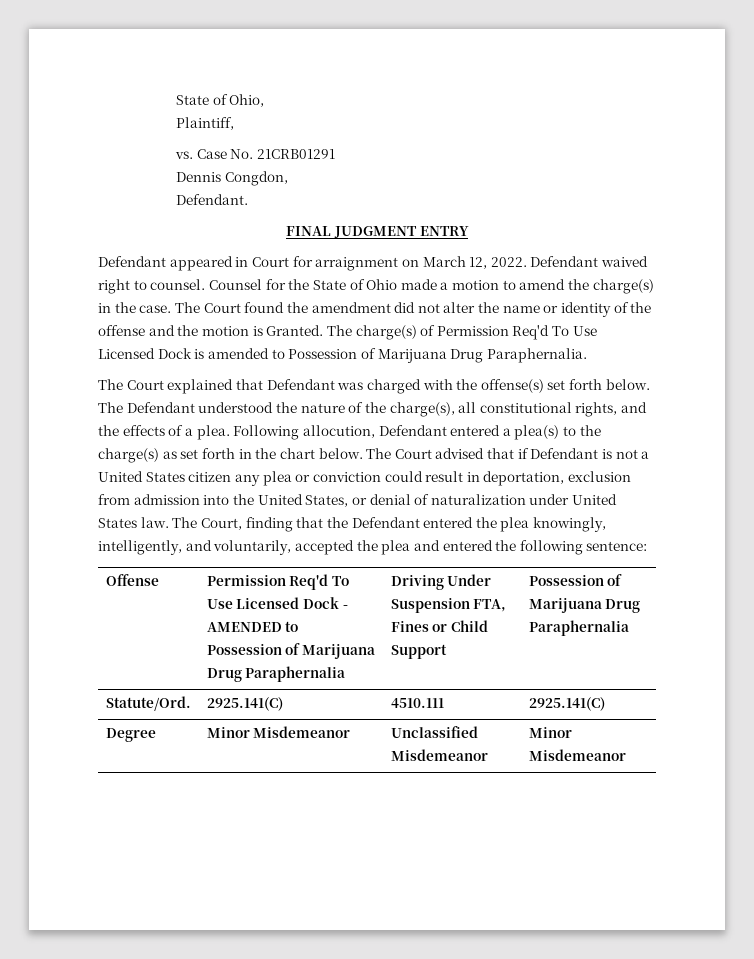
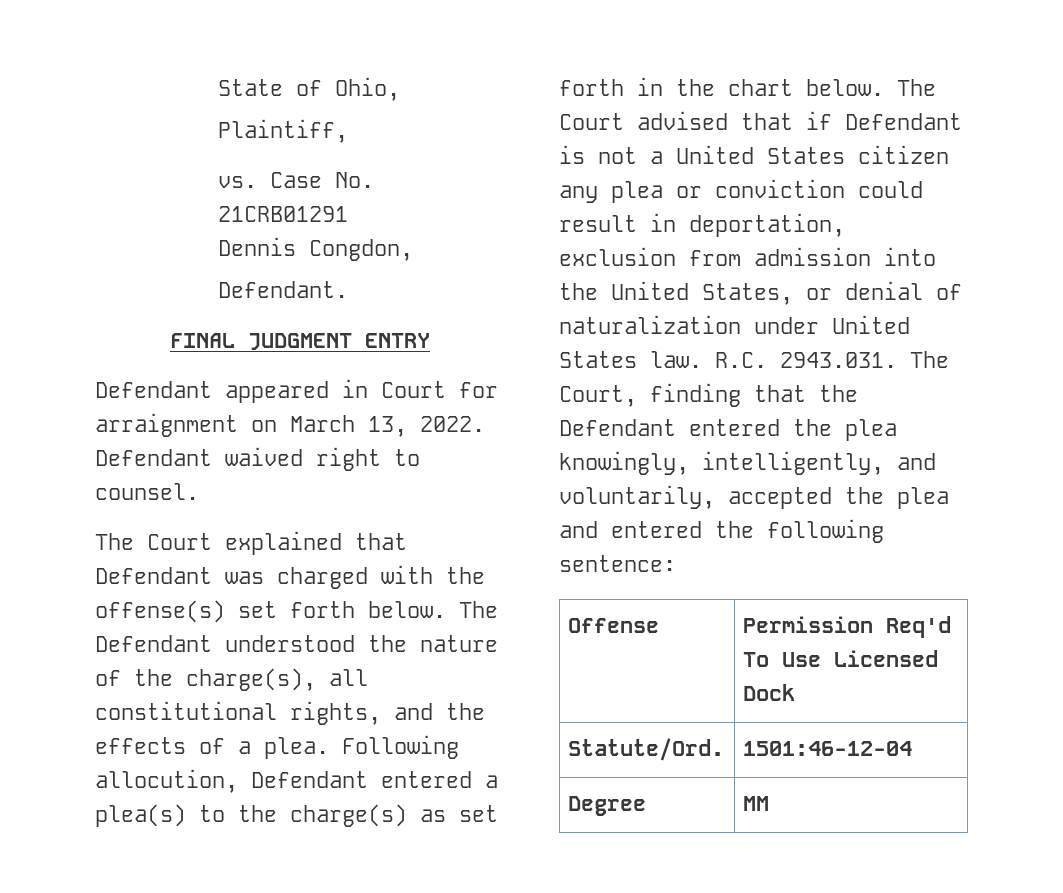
[469,257,488,269] 12, -> [368,416,407,437] 13,
[208,279,654,294] [98,302,652,317] [98,325,597,340] [98,348,587,363] Counsel for the State of Ohio made a motion to amend the charge(s) in the case. The Court found the amendment did not alter the name or identity of the offense and the motion is Granted. The charge(s) of Permission Req'd To Use Licensed Dock is amended to Possession of Marijuana Drug Paraphernalia. -> (199, 491) none
(169, 522) none -> [715,352,897,368] R.C. 2943.031.
[342,605,348,609] [206,621,299,632] [206,643,375,659] [206,666,346,682] [390,574,492,590] [390,598,507,613] [390,620,488,632] [390,644,447,659] [528,574,623,586] [528,598,641,613] [528,620,629,636] [105,696,191,711] [206,697,283,711] [390,698,444,708] [528,697,605,711] [105,728,156,742] [206,726,351,738] [390,726,478,738] [390,749,488,761] [528,727,572,738] [528,749,626,761] - AMENDED to Possession of Marijuana Drug Paraphernalia | Driving Under Suspension FTA, Fines or Child Support | Possession of Marijuana Drug Paraphernalia // Statute/Ord. | 2925.141(C) | 4510.111 | 2925.141(C) // Degree | Minor Misdemeanor | Unclassified Misdemeanor | Minor Misdemeanor -> [568,738,725,761] [743,741,913,756] [568,796,647,816] [743,796,770,811] // Statute/Ord. | 1501:46-12-04 // Degree | MM

